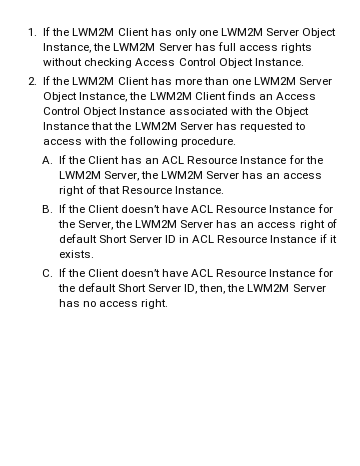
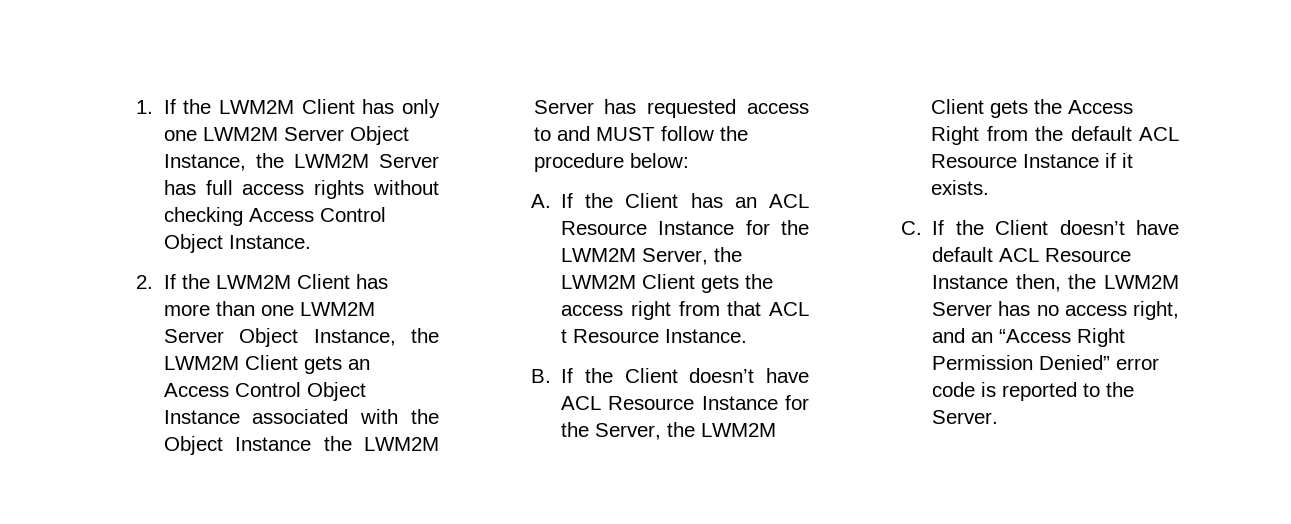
[226,91,256,100] finds -> [303,356,342,374] gets
[91,122,114,130] that -> (312, 444) none
[294,122,305,130] [43,136,236,147] to access with the following procedure. -> [747,103,809,114] [533,126,748,141] [533,153,689,172] access to and MUST follow the procedure below:
[206,171,323,179] [58,185,120,196] Server has an access right of that -> [642,274,774,293] [561,301,809,320] [561,329,568,343] Client gets the access right from that ACL t
[180,219,337,230] [58,234,190,243] Server has an access right of default Short Server ID in -> [931,99,1134,118] [931,126,1132,145] Client gets the Access Right from the default
[191,268,333,277] [57,283,198,294] ACL Resource Instance for the default Short Server ID, -> [932,247,1132,262] [932,275,1009,289] default ACL Resource Instance
[140,299,168,309] right. -> [1133,301,1179,320] [932,328,1126,347] [932,355,1160,370] [932,382,1135,401] [932,410,999,424] right, and an “Access Right Permission Denied” error code is reported to the Server.

